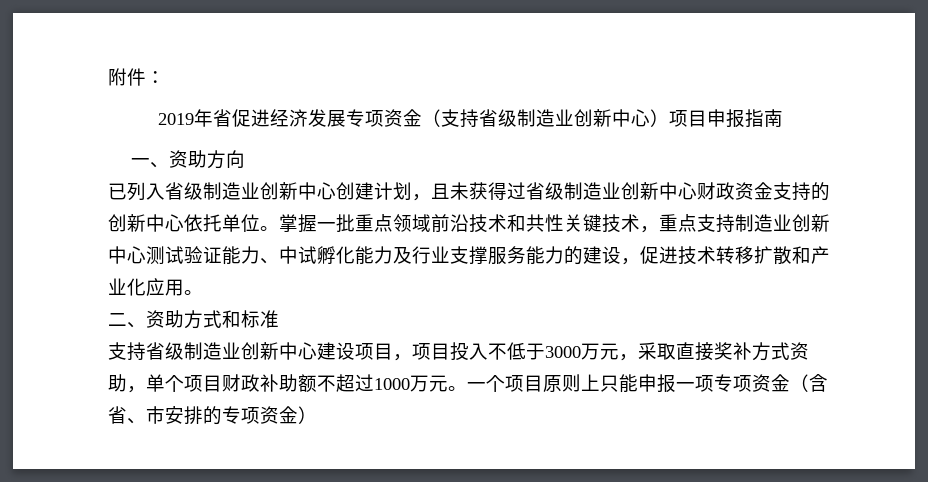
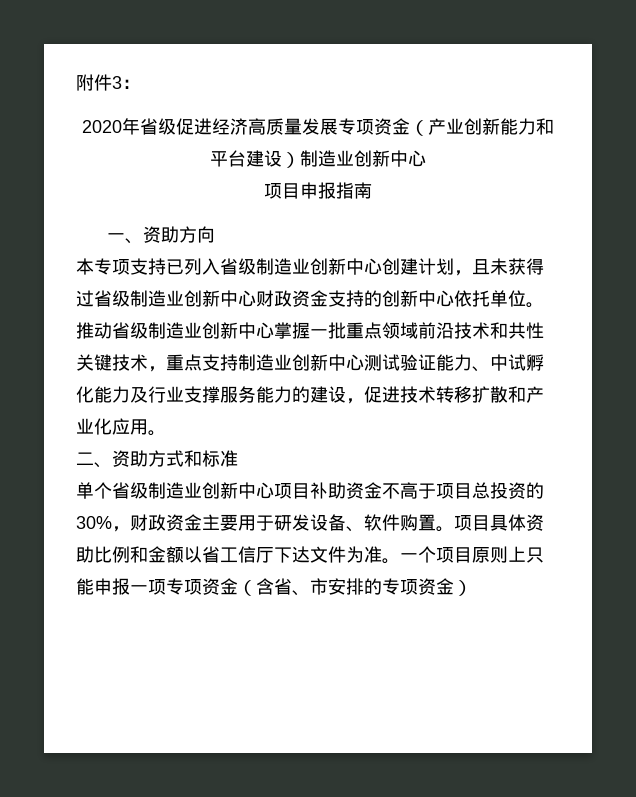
(146, 77) none -> [112,76,122,89] 3
[157,109,232,127] 2019年省 -> [82,118,176,135] 2020年省级
(308, 118) none -> [248,118,302,135] 高质量
[440,109,669,128] 支持省级制造业创新中心） -> [428,118,554,135] [210,150,426,168] 产业创新能力和平台建设）制造业创新中心 //
(246, 159) none -> [76,258,166,275] 本专项支持
(279, 228) none -> [76,322,274,339] 推动省级制造业创新中心
[108,342,809,361] [108,374,448,393] 支持省级制造业创新中心建设项目，项目投入不低于3000万元，采取直接奖补方式资助，单个项目财政补助额不超过1000万元 -> [76,482,544,499] [76,514,544,532] [76,546,382,563] 单个省级制造业创新中心项目补助资金不高于项目总投资的30%，财政资金主要用于研发设备、软件购置。项目具体资助比例和金额以省工信厅下达文件为准

